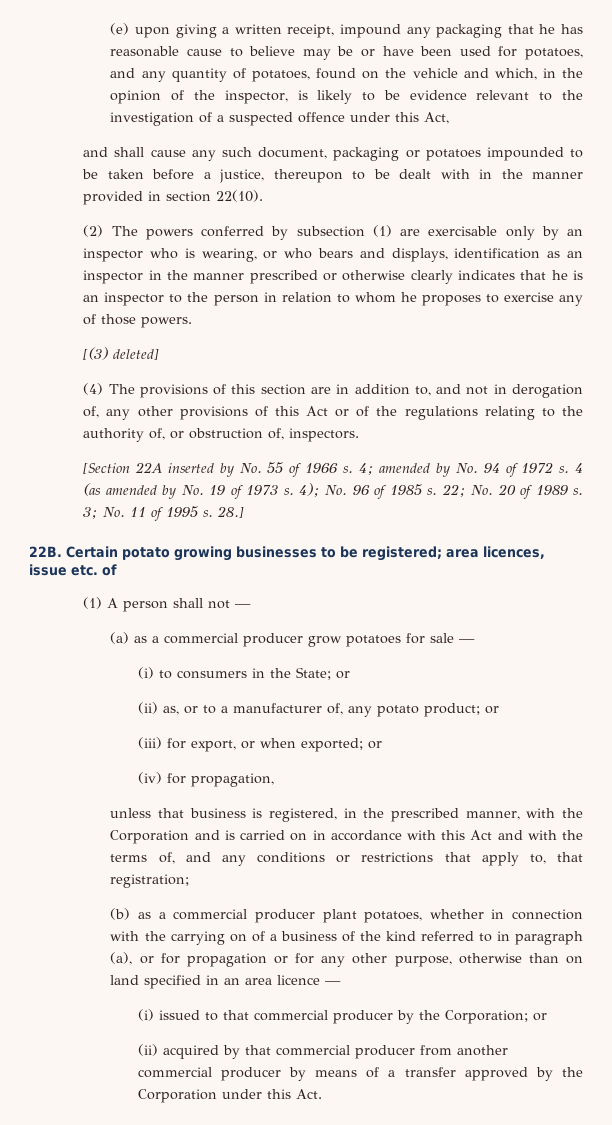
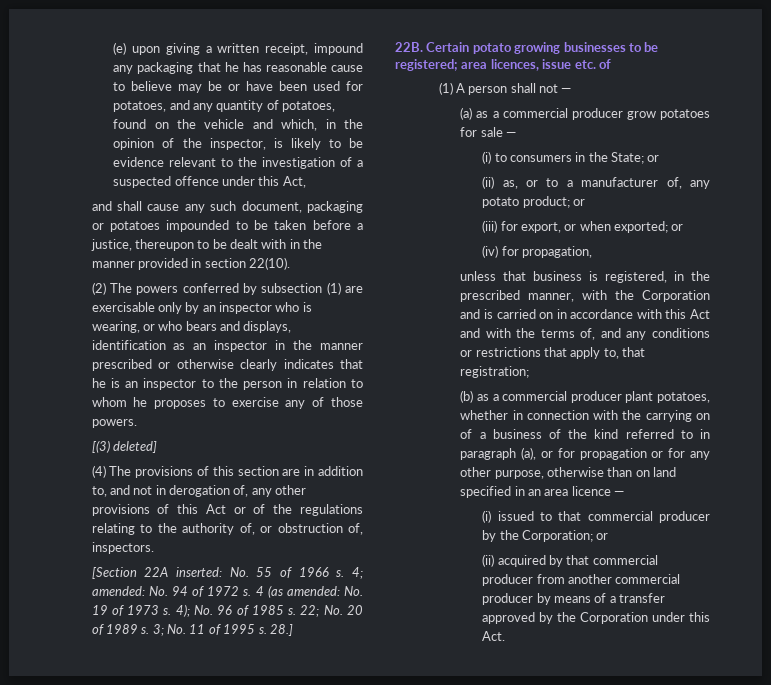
[167,463,234,477] inserted by -> [175,567,222,577] inserted:
[379,463,451,477] amended by -> [91,586,145,596] amended:
[105,485,177,499] amended by -> [286,586,340,596] amended:

